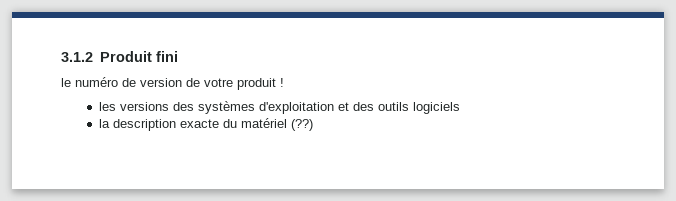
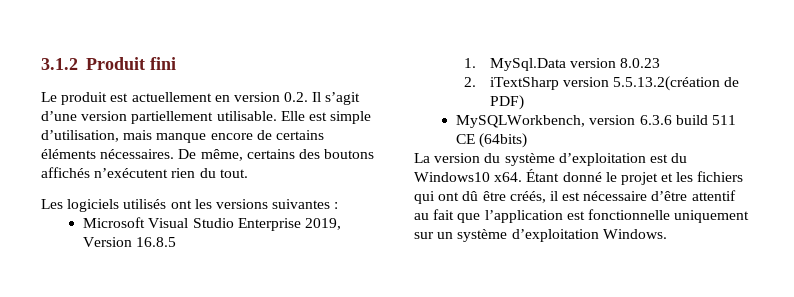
[61,77,284,90] [98,101,460,114] [98,118,313,131] le numéro de version de votre produit ! // les versions des systèmes d'exploitation et des outils logiciels // la description exacte du matériel (??) -> [41,92,361,105] [41,111,372,124] [41,130,324,143] [41,149,375,161] [41,167,248,178] [41,199,339,212] [83,217,341,231] [83,237,177,247] [464,58,660,71] [464,76,740,91] [489,95,524,110] [456,115,736,128] [456,133,528,148] [414,153,688,166] [414,169,744,185] [414,190,736,204] [414,209,750,223] [414,229,667,242] Le produit est actuellement en version 0.2. Il s’agit d’une version partiellement utilisable. Elle est simple d’utilisation, mais manque encore de certains éléments nécessaires. De même, certains des boutons affichés n’exécutent rien du tout. // Les logiciels utilisés ont les versions suivantes : // Microsoft Visual Studio Enterprise 2019, Version 16.8.5 // 1. MySql.Data version 8.0.23 // 2. iTextSharp version 5.5.13.2(création de PDF) // MySQLWorkbench, version 6.3.6 build 511 CE (64bits) // La version du système d’exploitation est du Windows10 x64. Étant donné le projet et les fichiers qui ont dû être créés, il est nécessaire d’être attentif au fait que l’application est fonctionnelle uniquement sur un système d’exploitation Windows.

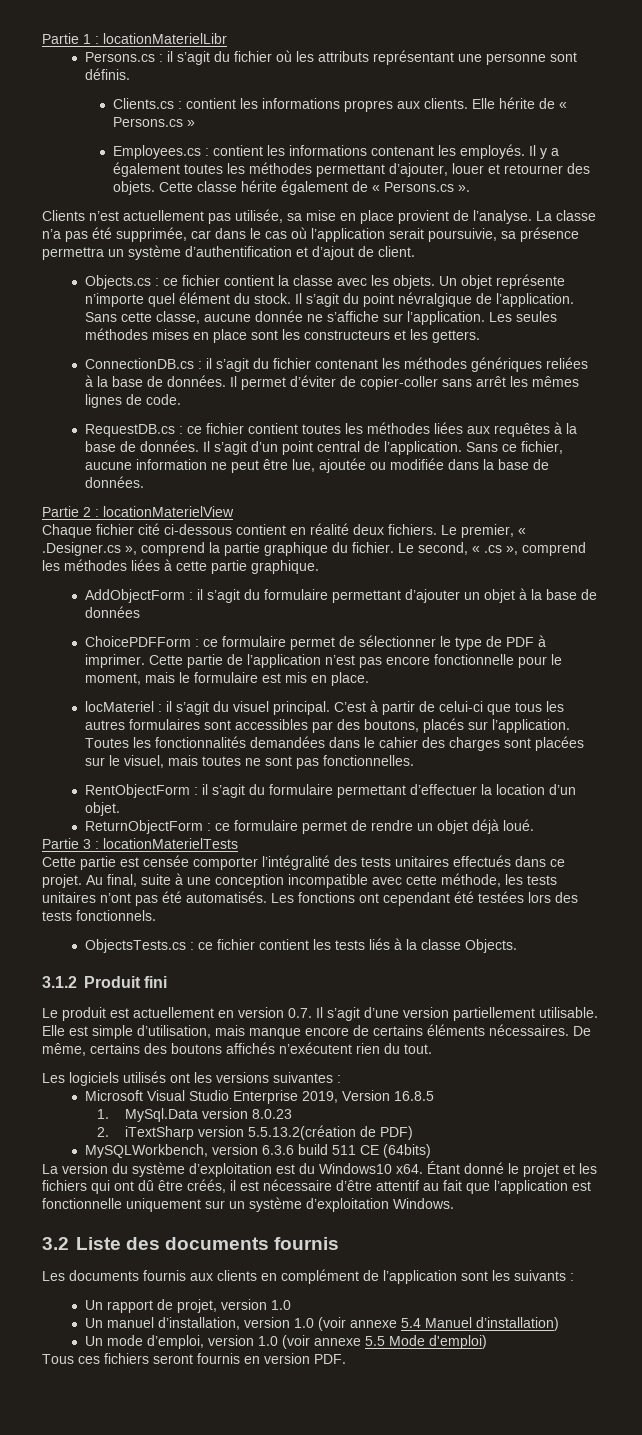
(41, 64) none -> [42,33,227,44] [85,50,578,65] [85,68,131,80] [112,97,567,112] [112,117,195,127] [112,144,559,159] [112,162,590,177] [112,180,470,195] [42,209,596,224] [42,227,579,242] [42,245,415,260] [85,274,566,289] [85,292,575,307] [85,310,558,325] [85,328,481,343] [85,357,589,372] [85,375,580,390] [85,394,182,408] [85,422,578,437] [85,440,564,455] [85,458,550,473] [85,476,145,488] [42,506,234,517] [42,523,526,538] [42,542,586,556] [42,559,319,574] [85,588,598,603] [85,606,141,618] [85,635,547,650] [85,654,563,668] [85,672,370,686] [85,700,565,715] [85,718,571,733] [85,736,585,751] [85,755,415,769] [85,784,577,798] [85,802,121,816] [85,819,535,834] [42,838,238,849] [42,855,565,870] [42,873,557,888] [42,891,578,906] [42,910,156,921] [85,938,518,953] Partie 1 : locationMaterielLibr // Persons.cs : il s’agit du fichier où les attributs représentant une personne sont définis. // Clients.cs : contient les informations propres aux clients. Elle hérite de « Persons.cs » // Employees.cs : contient les informations contenant les employés. Il y a également toutes les méthodes permettant d’ajouter, louer et retourner des objets. Cette classe hérite également de « Persons.cs ». // Clients n’est actuellement pas utilisée, sa mise en place provient de l’analyse. La classe n’a pas été supprimée, car dans le cas où l’application serait poursuivie, sa présence permettra un système d’authentification et d’ajout de client. // Objects.cs : ce fichier contient la classe avec les objets. Un objet représente n’importe quel élément du stock. Il s’agit du point névralgique de l’application. Sans cette classe, aucune donnée ne s’affiche sur l’application. Les seules méthodes mises en place sont les constructeurs et les getters. // ConnectionDB.cs : il s’agit du fichier contenant les méthodes génériques reliées à la base de données. Il permet d’éviter de copier-coller sans arrêt les mêmes lignes de code. // RequestDB.cs : ce fichier contient toutes les méthodes liées aux requêtes à la base de données. Il s’agit d’un point central de l’application. Sans ce fichier, aucune information ne peut être lue, ajoutée ou modifiée dans la base de données. // Partie 2 : locationMaterielView // Chaque fichier cité ci-dessous contient en réalité deux fichiers. Le premier, « .Designer.cs », comprend la partie graphique du fichier. Le second, « .cs », comprend les méthodes liées à cette partie graphique. // AddObjectForm : il s’agit du formulaire permettant d’ajouter un objet à la base de données // ChoicePDFForm : ce formulaire permet de sélectionner le type de PDF à imprimer. Cette partie de l’application n’est pas encore fonctionnelle pour le moment, mais le formulaire est mis en place. // locMateriel : il s’agit du visuel principal. C’est à partir de celui-ci que tous les autres formulaires sont accessibles par des boutons, placés sur l’application. Toutes les fonctionnalités demandées dans le cahier des charges sont placées sur le visuel, mais toutes ne sont pas fonctionnelles. // RentObjectForm : il s’agit du formulaire permettant d’effectuer la location d’un objet. // ReturnObjectForm : ce formulaire permet de rendre un objet déjà loué. // Partie 3 : locationMaterielTests // Cette partie est censée comporter l’intégralité des tests unitaires effectués dans ce projet. Au final, suite à une conception incompatible avec cette méthode, les tests unitaires n’ont pas été automatisés. Les fonctions ont cependant été testées lors des tests fonctionnels. // ObjectsTests.cs : ce fichier contient les tests liés à la classe Objects. //
[284,92,309,102] 0.2. -> [288,1008,312,1018] 0.7.
(667, 234) none -> [42,1237,340,1250] [42,1269,574,1284] [85,1299,292,1313] [85,1317,560,1331] [85,1335,488,1349] [42,1353,346,1364] // 3.2 Liste des documents fournis // Les documents fournis aux clients en complément de l’application sont les suivants : // Un rapport de projet, version 1.0 // Un manuel d’installation, version 1.0 (voir annexe 5.4 Manuel d’installation) // Un mode d’emploi, version 1.0 (voir annexe 5.5 Mode d'emploi) // Tous ces fichiers seront fournis en version PDF.

